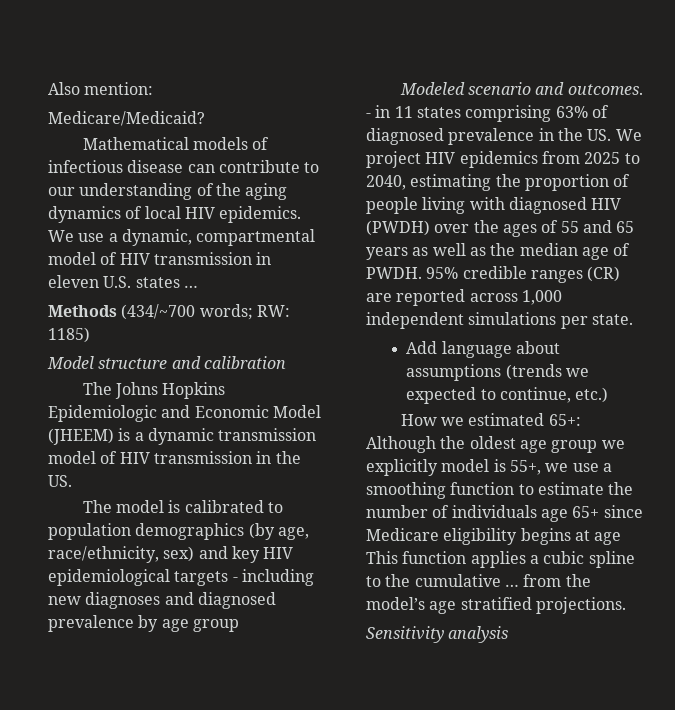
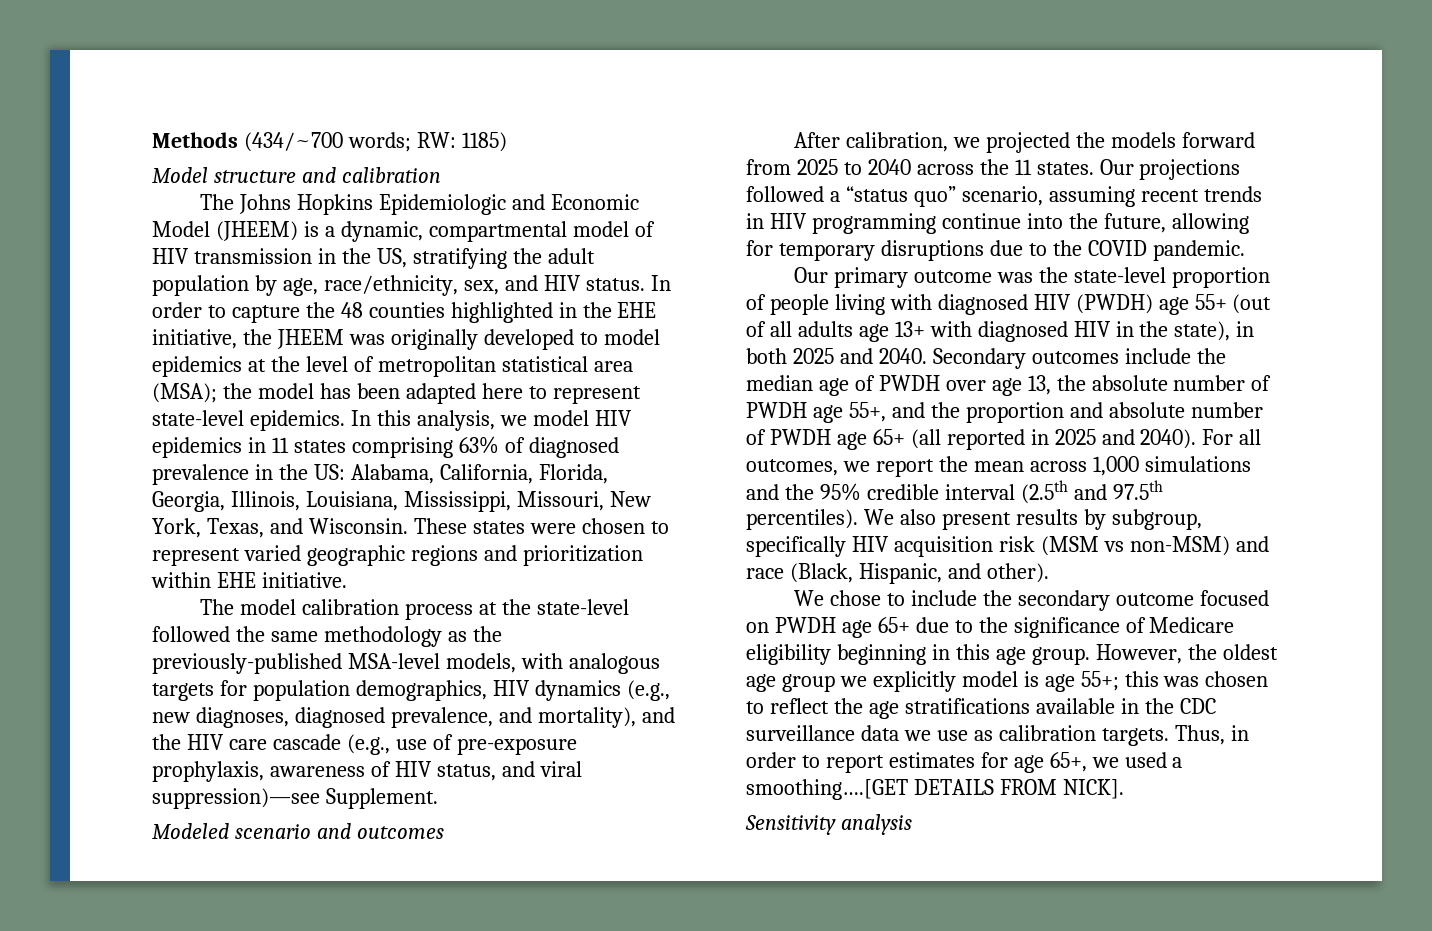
[48,82,154,95] [48,111,205,126] [82,137,270,150] [48,160,320,173] [48,183,288,200] [48,206,302,223] [48,229,316,246] [48,252,272,265] [48,275,198,288] Also mention: // Medicare/Medicaid? // Mathematical models of infectious disease can contribute to our understanding of the aging dynamics of local HIV epidemics. We use a dynamic, compartmental model of HIV transmission in eleven U.S. states … // -> (152, 140) none
[147,428,317,445] dynamic transmission -> [340,221,567,242] dynamic, compartmental
[48,475,72,487] [82,500,284,513] [48,523,309,540] [48,546,294,563] [48,569,314,586] [48,592,276,609] [48,615,239,632] [399,82,643,95] [366,113,371,118] US. // The model is calibrated to population demographics (by age, race/ethnicity, sex) and key HIV epidemiological targets - including new diagnoses and diagnosed prevalence by age group // Modeled scenario and outcomes. - -> [376,248,595,269] [152,275,671,296] [152,302,657,323] [152,329,660,350] [152,356,633,377] [152,383,641,404] [152,410,632,431] [152,437,242,458] US, stratifying the adult population by age, race/ethnicity, sex, and HIV status. In order to capture the 48 counties highlighted in the EHE initiative, the JHEEM was originally developed to model epidemics at the level of metropolitan statistical area (MSA); the model has been adapted here to represent state-level epidemics. In this analysis, we model HIV epidemics
[587,129,642,141] [366,151,640,168] [366,174,521,191] US. We project HIV epidemics from 2025 to 2040, estimating the -> [313,464,608,484] [152,491,651,512] [152,518,669,538] [152,545,643,566] [151,572,347,588] [200,599,629,620] [152,626,502,647] [152,653,660,674] [152,680,670,701] [152,707,675,728] [152,734,577,755] [152,761,582,782] [152,788,438,809] [152,823,444,839] [794,132,1255,153] [746,159,1241,180] [746,186,1262,207] [746,213,1249,234] [746,240,1245,261] [794,267,1166,288] US: Alabama, California, Florida, Georgia, Illinois, Louisiana, Mississippi, Missouri, New York, Texas, and Wisconsin. These states were chosen to represent varied geographic regions and prioritization within EHE initiative. // The model calibration process at the state-level followed the same methodology as the previously-published MSA-level models, with analogous targets for population demographics, HIV dynamics (e.g., new diagnoses, diagnosed prevalence, and mortality), and the HIV care cascade (e.g., use of pre-exposure prophylaxis, awareness of HIV status, and viral suppression)—see Supplement. // Modeled scenario and outcomes // After calibration, we projected the models forward from 2025 to 2040 across the 11 states. Our projections followed a “status quo” scenario, assuming recent trends in HIV programming continue into the future, allowing for temporary disruptions due to the COVID pandemic. // Our primary outcome was the state-level
[434,220,635,237] [366,243,631,260] [366,266,621,283] [366,289,562,306] [366,312,633,329] [406,341,560,358] [406,364,589,381] [406,387,609,404] [400,413,581,426] [366,436,436,453] over the ages of 55 and 65 years as well as the median age of PWDH. 95% credible ranges (CR) are reported across 1,000 independent simulations per state. // Add language about assumptions (trends we expected to continue, etc.) // How we estimated 65+: Although -> [1158,294,1272,315] [746,321,1255,342] [746,348,1226,369] [746,375,1272,396] [746,402,1263,423] [746,429,1262,450] [746,456,1251,477] [746,480,1163,504] [746,509,1202,530] [746,536,1269,557] [746,563,1049,584] [794,590,1269,611] [746,617,1235,638] [746,644,1182,665] age 55+ (out of all adults age 13+ with diagnosed HIV in the state), in both 2025 and 2040. Secondary outcomes include the median age of PWDH over age 13, the absolute number of PWDH age 55+, and the proportion and absolute number of PWDH age 65+ (all reported in 2025 and 2040). For all outcomes, we report the mean across 1,000 simulations and the 95% credible interval (2.5th and 97.5th percentiles). We also present results by subgroup, specifically HIV acquisition risk (MSM vs non-MSM) and race (Black, Hispanic, and other). // We chose to include the secondary outcome focused on PWDH age 65+ due to the significance of Medicare eligibility beginning in this age group. However,
[509,460,612,475] [366,482,634,499] [366,505,643,522] [366,528,622,545] [366,551,635,568] [366,574,591,587] [366,597,626,614] 55+, we use a smoothing function to estimate the number of individuals age 65+ since Medicare eligibility begins at age This function applies a cubic spline to the cumulative … from the model’s age stratified projections. -> [1044,671,1269,692] [746,698,1216,719] [746,725,1249,746] [746,752,1183,773] [746,779,1124,800] age 55+; this was chosen to reflect the age stratifications available in the CDC surveillance data we use as calibration targets. Thus, in order to report estimates for age 65+, we used a smoothing….[GET DETAILS FROM NICK].

